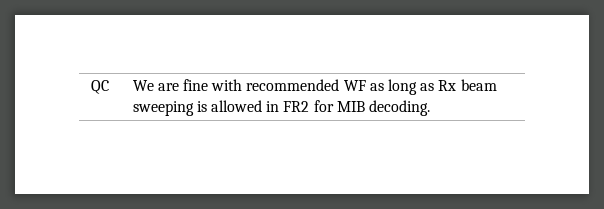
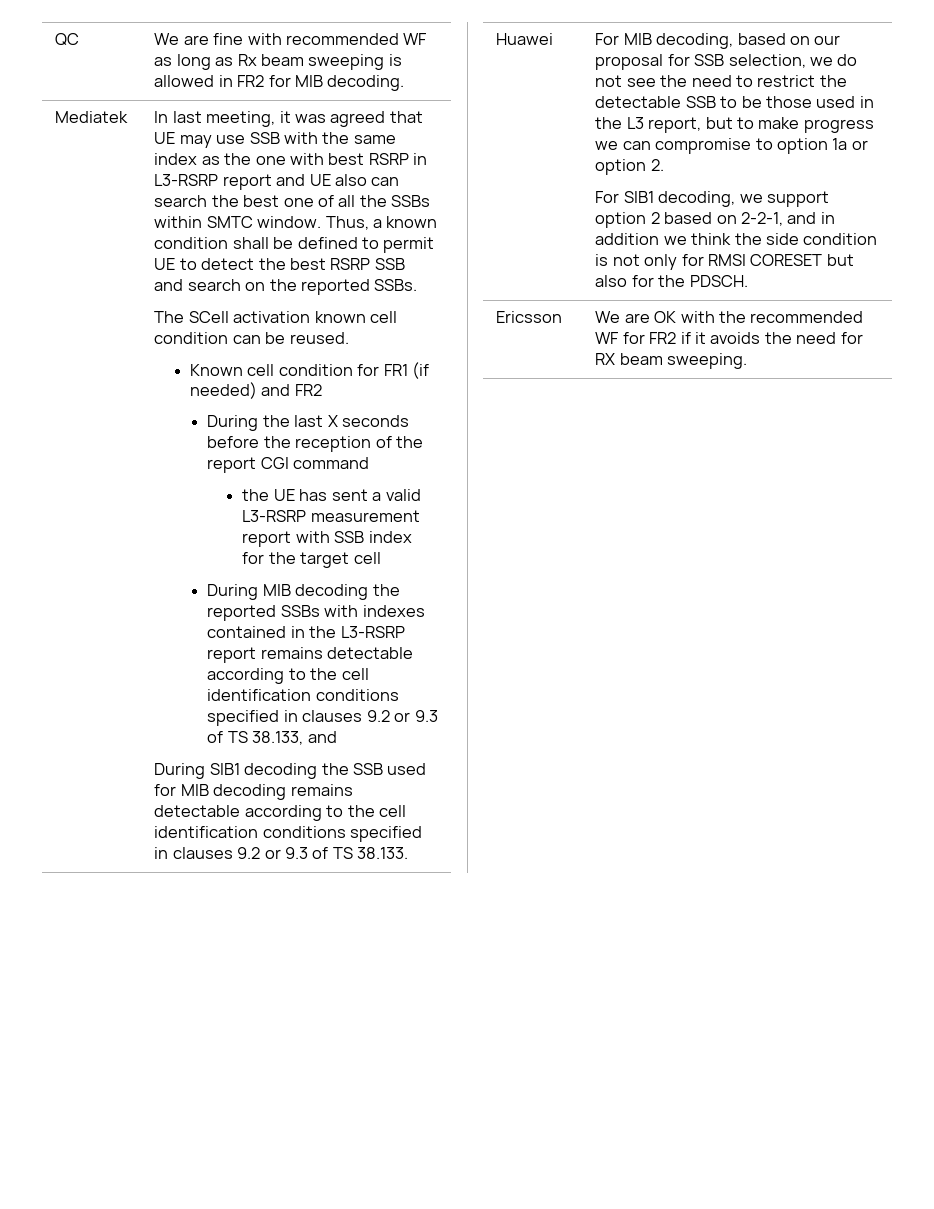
(431, 108) none -> [55,111,129,123] [154,111,423,127] [154,132,396,148] [154,153,428,165] [154,174,400,190] [154,195,431,207] [154,216,438,230] [154,237,435,253] [154,258,405,270] [154,279,418,295] [154,311,397,323] [154,332,349,344] [189,362,430,379] [189,382,322,399] [207,415,410,431] [207,436,424,452] [207,457,370,473] [242,489,421,501] [242,510,420,522] [242,531,412,547] [242,552,381,568] [207,584,400,600] [207,605,425,621] [207,626,405,638] [207,647,414,663] [207,668,369,684] [207,689,399,701] [207,710,438,726] [207,731,337,745] [154,763,427,779] [154,784,353,800] [154,805,406,821] [154,826,423,842] [154,847,409,859] [496,33,554,45] [595,33,841,49] [595,54,858,70] [595,75,847,87] [595,96,874,108] [595,117,874,133] [595,138,868,154] [595,159,664,175] [595,191,829,207] [595,212,835,228] [595,233,878,245] [595,254,854,270] [595,275,748,287] [496,311,563,323] [595,311,864,323] [595,332,863,344] [595,353,748,369] // Mediatek | In last meeting, it was agreed that UE may use SSB with the same index as the one with best RSRP in L3-RSRP report and UE also can search the best one of all the SSBs within SMTC window. Thus, a known condition shall be defined to permit UE to detect the best RSRP SSB and search on the reported SSBs. // The SCell activation known cell condition can be reused. // Known cell condition for FR1 (if needed) and FR2 // During the last X seconds before the reception of the report CGI command // the UE has sent a valid L3-RSRP measurement report with SSB index for the target cell // During MIB decoding the reported SSBs with indexes contained in the L3-RSRP report remains detectable according to the cell identification conditions specified in clauses 9.2 or 9.3 of TS 38.133, and // During SIB1 decoding the SSB used for MIB decoding remains detectable according to the cell identification conditions specified in clauses 9.2 or 9.3 of TS 38.133. // Huawei | For MIB decoding, based on our proposal for SSB selection, we do not see the need to restrict the detectable SSB to be those used in the L3 report, but to make progress we can compromise to option 1a or option 2. // For SIB1 decoding, we support option 2 based on 2-2-1, and in addition we think the side condition is not only for RMSI CORESET but also for the PDSCH. // Ericsson | We are OK with the recommended WF for FR2 if it avoids the need for RX beam sweeping.

